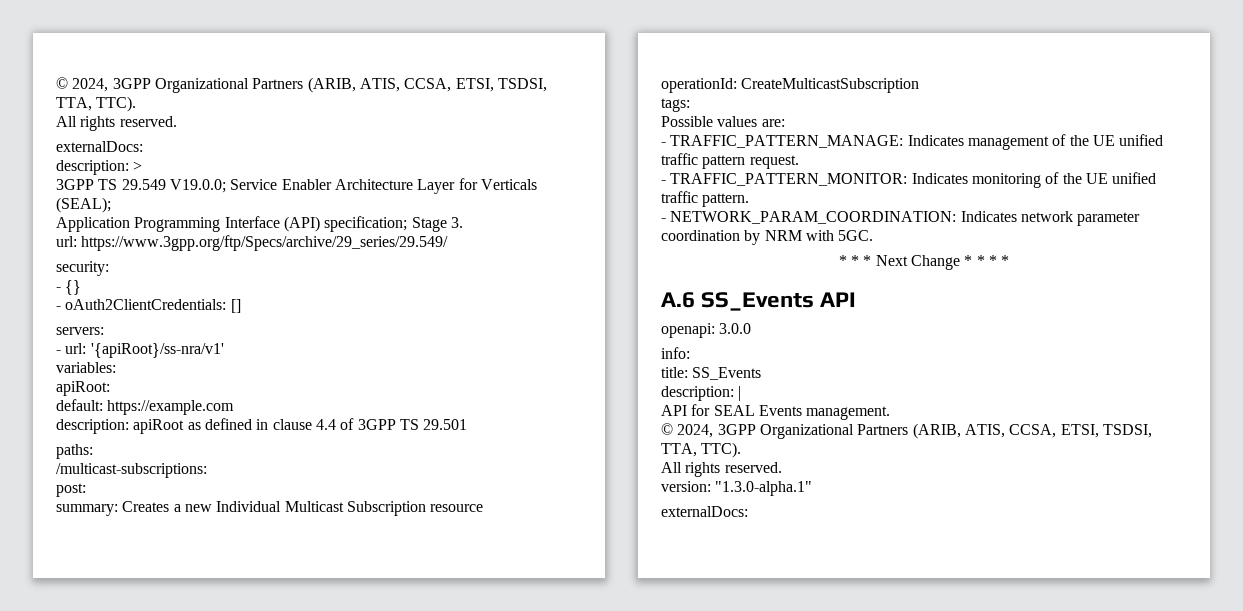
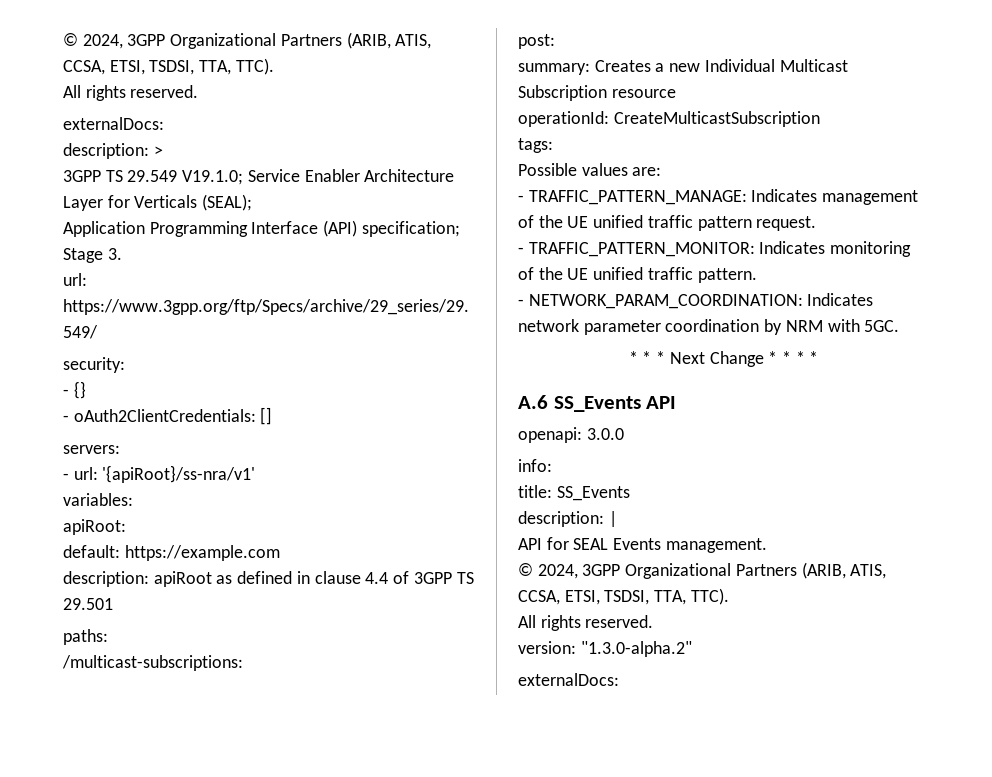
[169,179,226,193] V19.0.0; -> [182,170,244,185] V19.1.0;
[715,481,813,496] "1.3.0-alpha.1" -> [580,641,692,657] "1.3.0-alpha.2"

